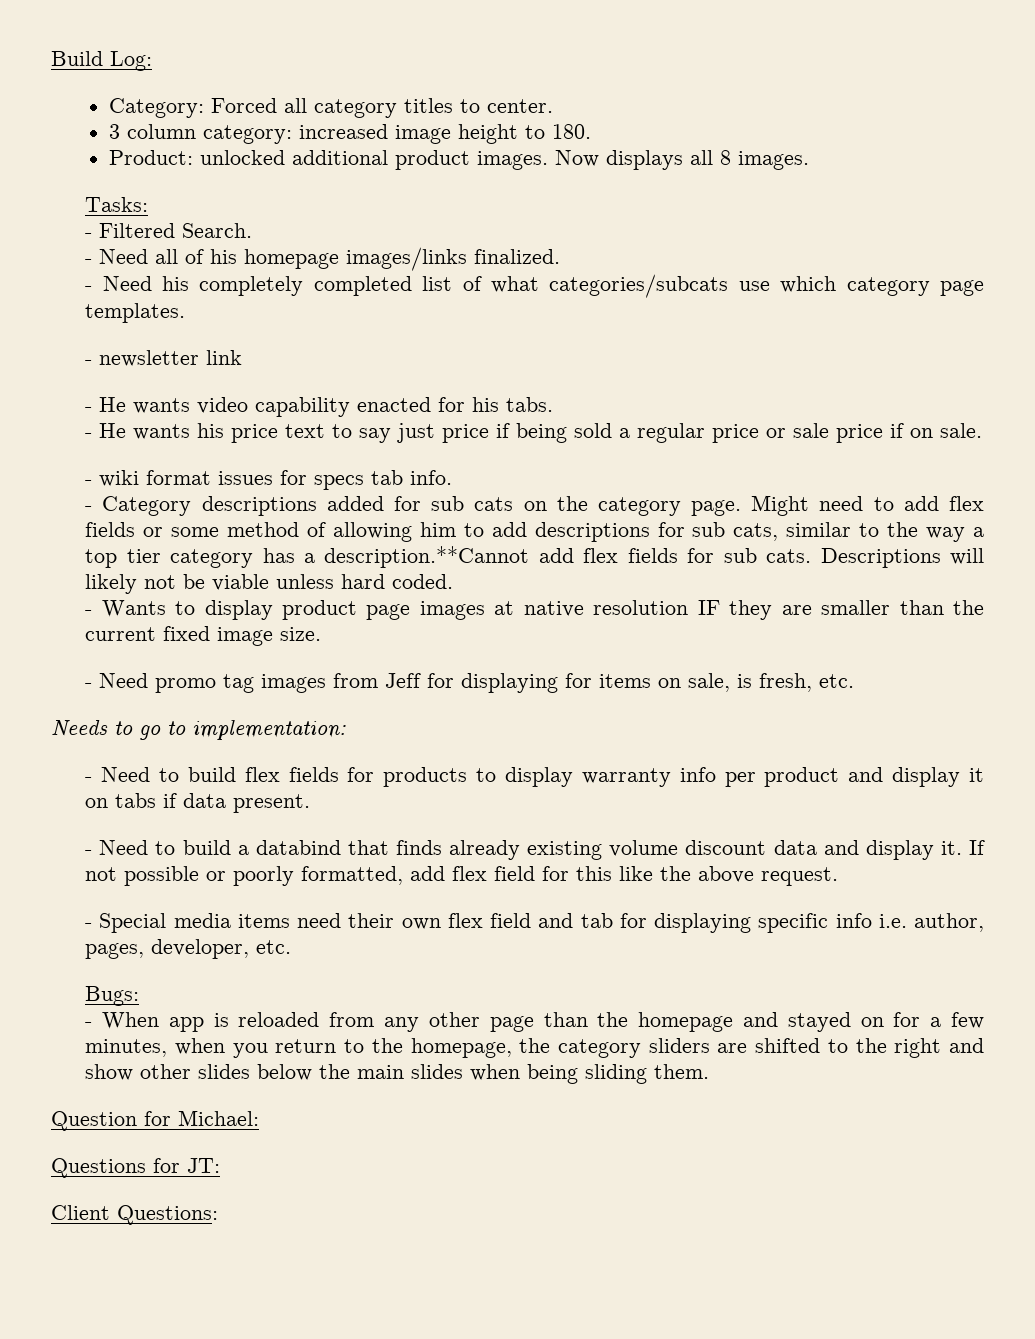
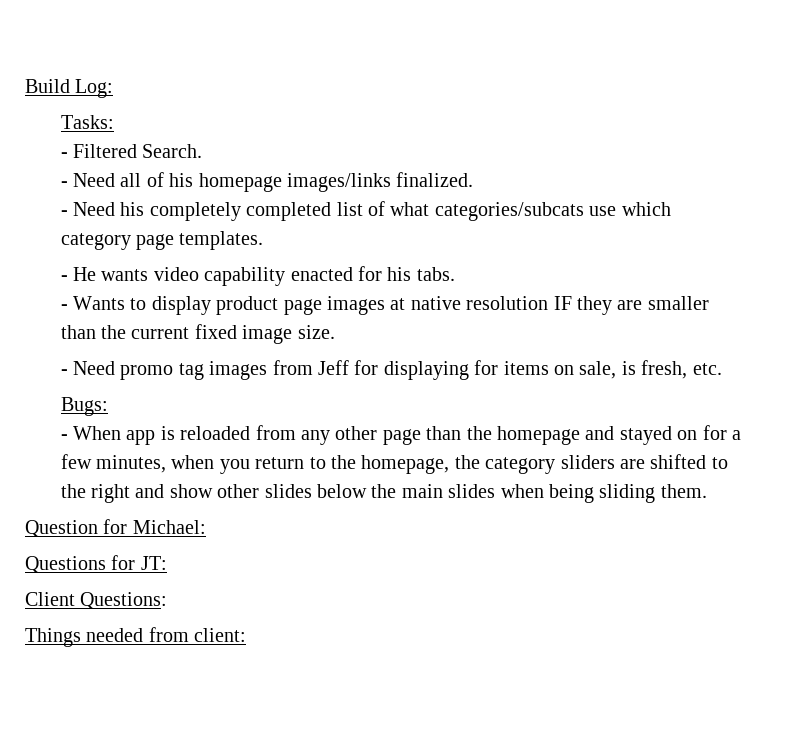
[108,98,553,118] [108,124,591,144] [108,150,809,170] // Category: Forced all category titles to center. // 3 column category: increased image height to 180. // Product: unlocked additional product images. Now displays all 8 images. -> (114, 88) none
[85,350,243,367] // - newsletter link -> (264, 240) none
[85,423,983,443] [85,470,453,490] [85,495,985,516] [85,522,984,542] [85,546,984,568] [85,574,454,594] // - He wants his price text to say just price if being sold a regular price or sale price if on sale. // - wiki format issues for specs tab info. // - Category descriptions added for sub cats on the category page. Might need to add flex fields or some method of allowing him to add descriptions for sub cats, similar to the way a top tier category has a description.**Cannot add flex fields for sub cats. Descriptions will likely not be viable unless hard coded. -> (455, 274) none
[51,720,346,740] [85,767,985,787] [85,793,311,813] [85,840,986,860] [85,866,839,886] [85,913,985,933] [85,939,292,959] // Needs to go to implementation: // - Need to build flex fields for products to display warranty info per product and display it on tabs if data present. // - Need to build a databind that finds already existing volume discount data and display it. If not possible or poorly formatted, add flex field for this like the above request. // - Special media items need their own flex field and tab for displaying specific info i.e. author, pages, developer, etc. -> (722, 369) none
(218, 1215) none -> [25,627,247,647] // Things needed from client:

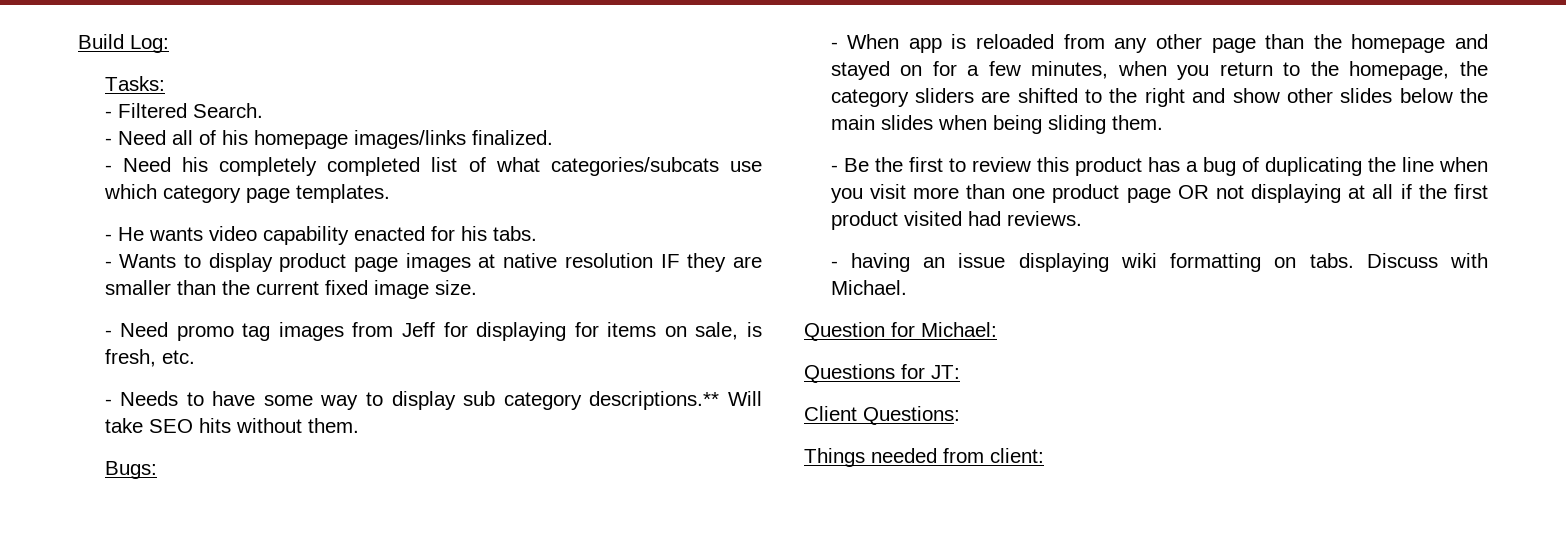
(722, 369) none -> [104,391,762,410] [104,418,359,433] // - Needs to have some way to display sub category descriptions.** Will take SEO hits without them.
(707, 491) none -> [830,157,1488,176] [830,184,1489,203] [830,211,1082,230] [830,253,1488,272] [830,280,907,295] // - Be the first to review this product has a bug of duplicating the line when you visit more than one product page OR not displaying at all if the first product visited had reviews. // - having an issue displaying wiki formatting on tabs. Discuss with Michael.

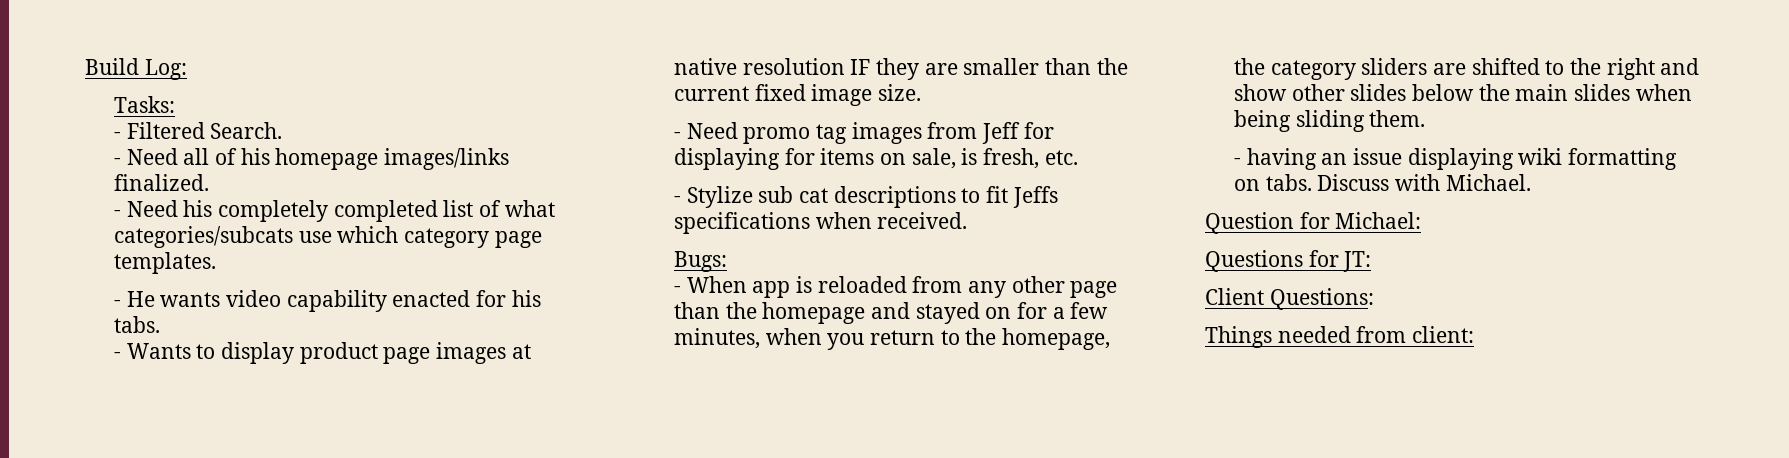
[120,391,762,410] [104,418,359,433] Needs to have some way to display sub category descriptions.** Will take SEO hits without them. -> [686,186,1058,208] [674,212,968,234] Stylize sub cat descriptions to fit Jeffs specifications when received.
[830,157,1488,176] [830,184,1489,203] [830,211,1082,230] // - Be the first to review this product has a bug of duplicating the line when you visit more than one product page OR not displaying at all if the first product visited had reviews. -> (1426, 118) none

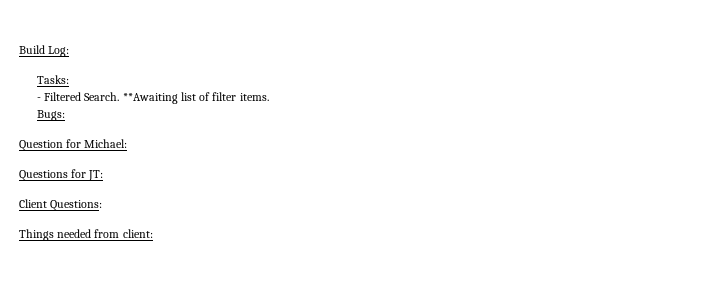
[114,148,510,170] [114,174,210,191] [114,200,555,222] [114,226,542,248] [114,252,217,274] [114,290,541,312] [114,316,161,333] [114,342,531,364] [674,58,1128,80] [674,84,922,106] [674,122,1054,144] [674,148,1078,170] [674,186,1058,208] [674,212,968,234] [674,251,728,272] [674,276,1118,298] [674,302,1109,324] [674,328,1111,350] [1234,58,1700,80] [1234,84,1692,101] [1234,110,1426,132] [1234,148,1678,170] [1234,174,1531,191] // - Need all of his homepage images/links finalized. // - Need his completely completed list of what categories/subcats use which category page templates. // - He wants video capability enacted for his tabs. // - Wants to display product page images at native resolution IF they are smaller than the current fixed image size. // - Need promo tag images from Jeff for displaying for items on sale, is fresh, etc. // - Stylize sub cat descriptions to fit Jeffs specifications when received. // Bugs: // - When app is reloaded from any other page than the homepage and stayed on for a few minutes, when you return to the homepage, the category sliders are shifted to the right and show other slides below the main slides when being sliding them. // - having an issue displaying wiki formatting on tabs. Discuss with Michael. -> [122,92,269,104] [36,110,65,121] **Awaiting list of filter items. // Bugs:

